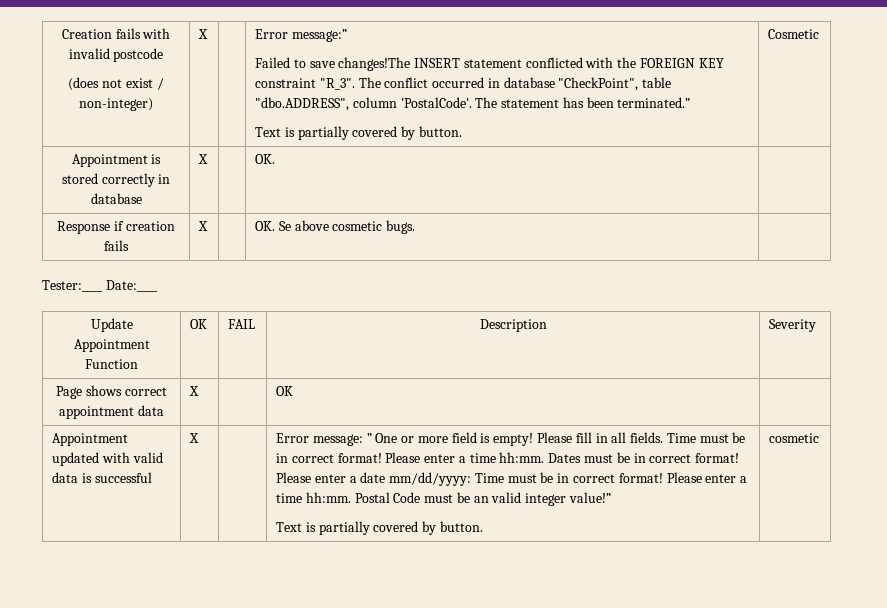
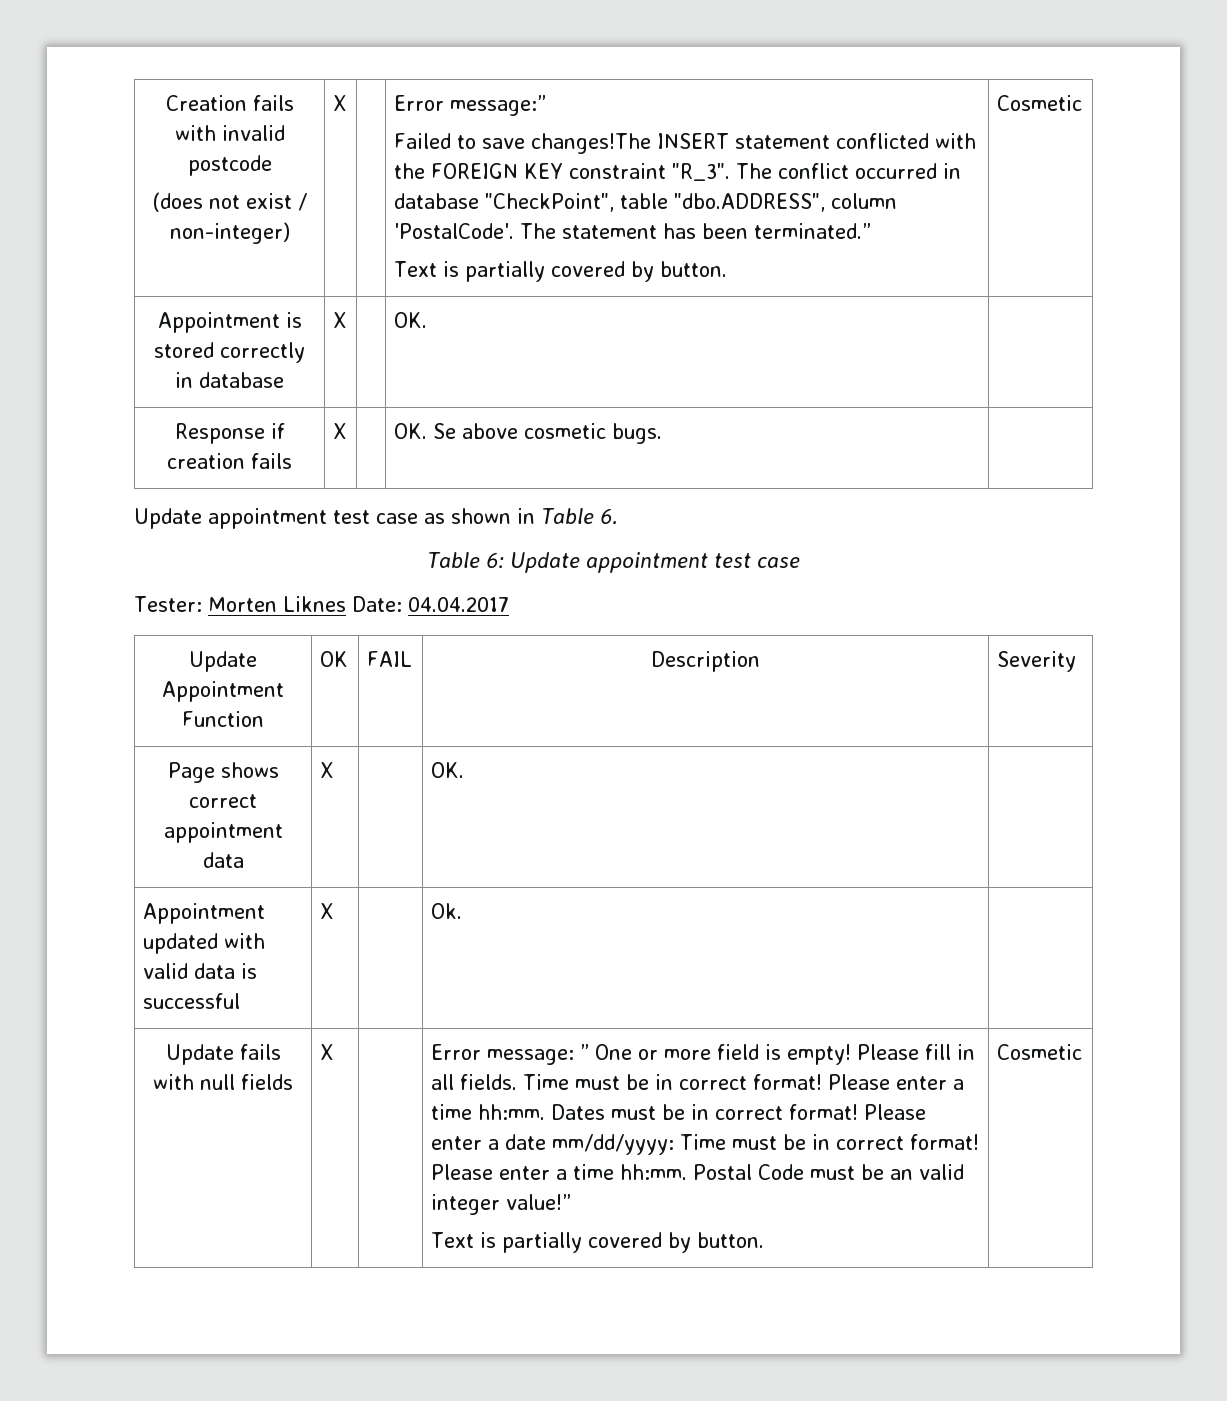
[42,280,158,292] Tester:____ Date:____ -> [134,508,618,529] [427,552,800,573] [134,596,509,612] Update appointment test case as shown in Table 6. // Table 6: Update appointment test case // Tester: Morten Liknes Date: 04.04.2017
[275,386,293,396] OK -> [430,762,464,778] OK.
(199, 438) none -> [430,903,462,919] [165,1044,281,1065] [153,1074,293,1090] [319,1044,334,1060] | Ok. | // Update fails with null fields | X |
[768,433,819,443] cosmetic -> [996,1044,1082,1060] Cosmetic

